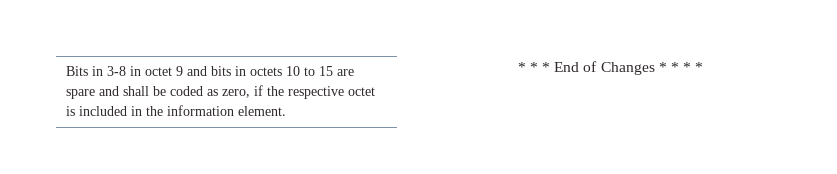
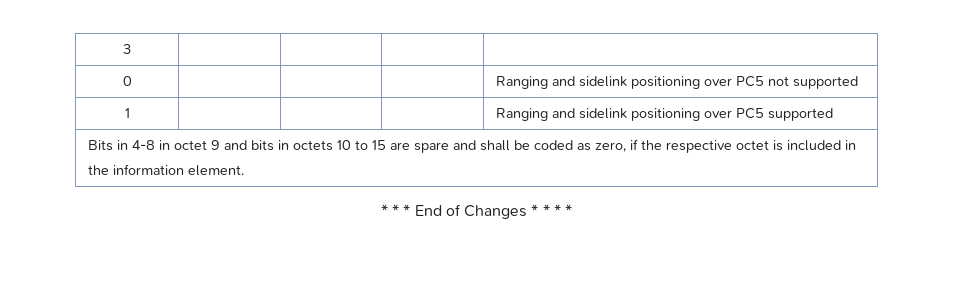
(66, 71) none -> [123,44,131,54] [122,76,132,86] [495,76,858,89] [124,108,130,118] [495,108,833,121] 3 | | | | // 0 | | | | Ranging and sidelink positioning over PC5 not supported // 1 | | | | Ranging and sidelink positioning over PC5 supported //
[107,66,127,76] 3-8 -> [131,140,155,150] 4-8

